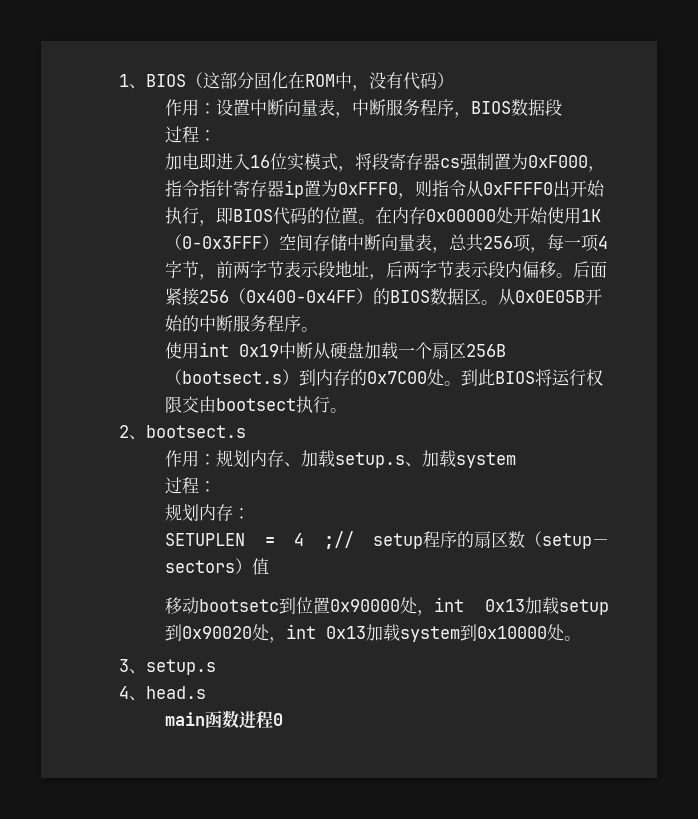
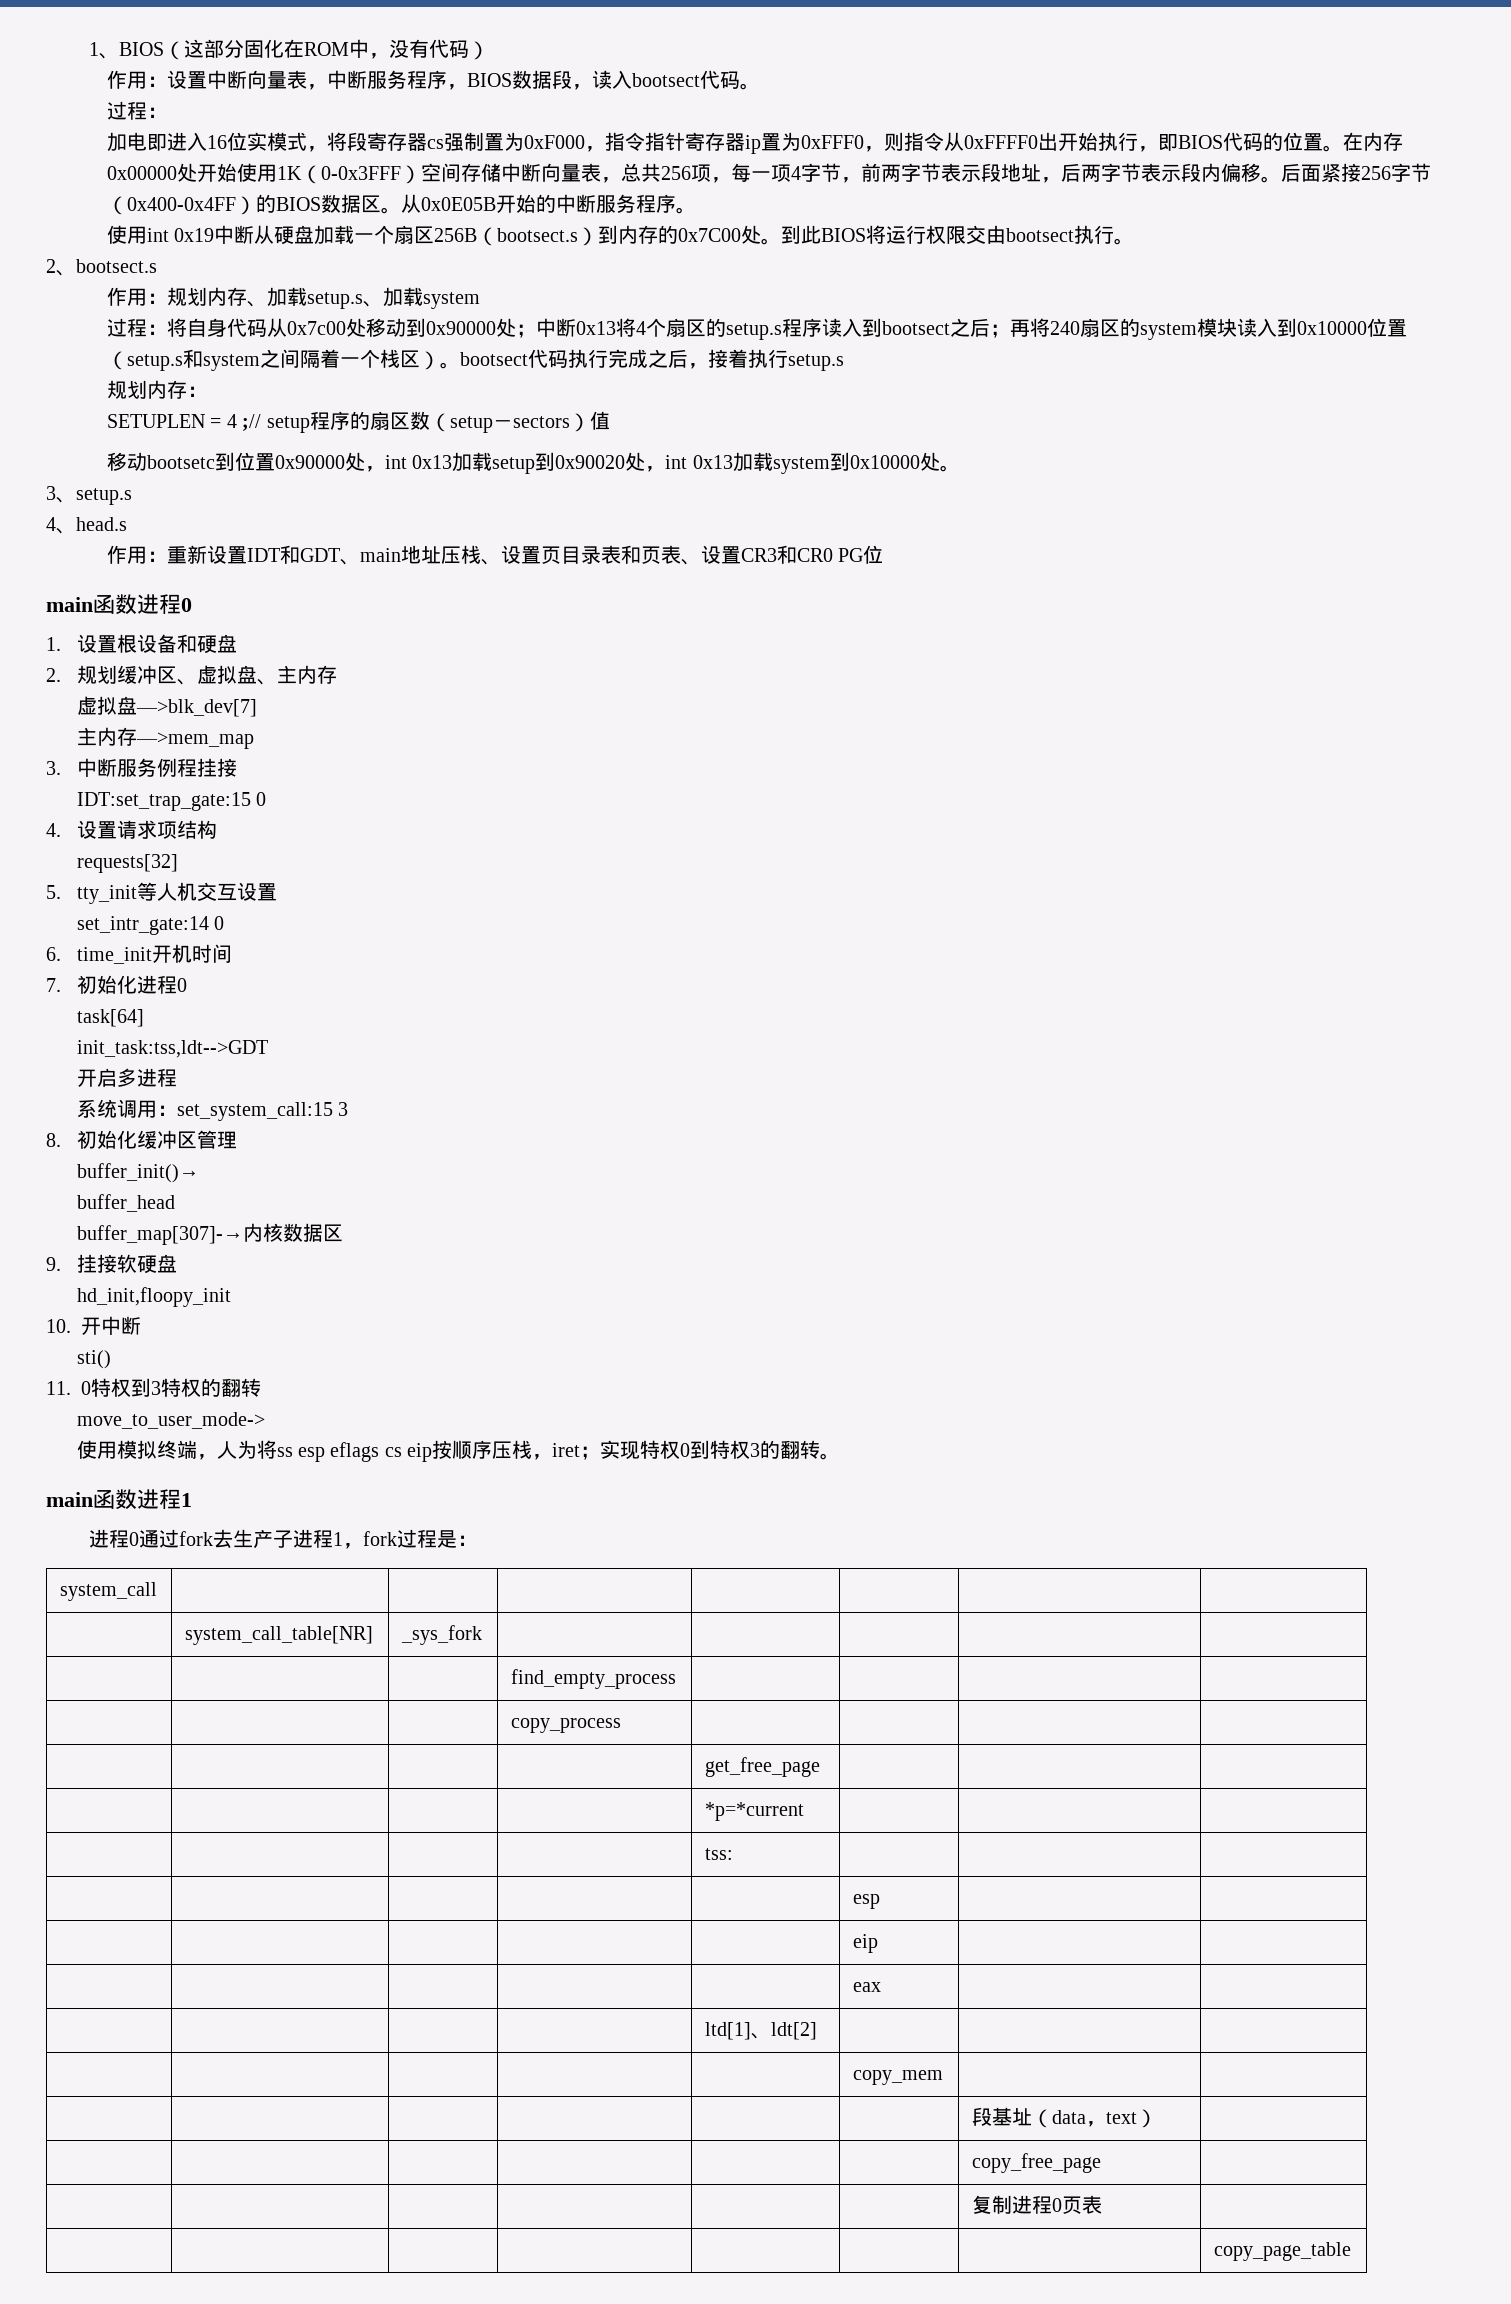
(563, 107) none -> [571,70,760,90] ，读入bootsect代码。
(230, 296) none -> [1390,163,1431,182] 字节
(217, 486) none -> [166,318,1407,340] [106,349,844,371] 将自身代码从0x7c00处移动到0x90000处；中断0x13将4个扇区的setup.s程序读入到bootsect之后；再将240扇区的system模块读入到0x10000位置（setup.s和system之间隔着一个栈区）。bootsect代码执行完成之后，接着执行setup.s
[165,710,284,729] main函数进程0 -> [106,545,884,565] [46,594,192,615] [46,634,237,654] [46,665,337,685] [76,696,257,717] [76,727,254,749] [46,758,237,777] [76,792,266,811] [46,820,217,839] [76,854,178,873] [46,882,277,904] [76,916,224,935] [46,944,232,964] [46,975,187,994] [76,1009,144,1027] [76,1040,268,1058] [76,1068,177,1087] [76,1099,348,1121] [46,1130,237,1149] [76,1163,199,1183] [76,1194,175,1212] [76,1223,343,1245] [46,1254,177,1274] [76,1287,231,1307] [46,1316,141,1335] [76,1350,111,1369] [46,1378,261,1397] [76,1412,265,1429] [76,1440,841,1462] [46,1489,192,1510] [89,1529,478,1549] [59,1582,157,1601] [184,1626,373,1645] [400,1625,482,1645] [510,1669,676,1689] [510,1718,621,1733] [704,1757,820,1777] [704,1802,804,1821] [704,1848,733,1860] [852,1894,880,1909] [852,1934,878,1953] [852,1982,881,1992] [704,2022,817,2040] [852,2070,943,2085] [971,2107,1157,2128] [971,2153,1101,2173] [971,2195,1102,2214] [1213,2242,1351,2261] 作用：重新设置IDT和GDT、main地址压栈、设置页目录表和页表、设置CR3和CR0 PG位 // main函数进程0 // 1.设置根设备和硬盘 // 2.规划缓冲区、虚拟盘、主内存 // 虚拟盘—>blk_dev[7] // 主内存—>mem_map // 3.中断服务例程挂接 // IDT:set_trap_gate:15 0 // 4.设置请求项结构 // requests[32] // 5. tty_init等人机交互设置 // set_intr_gate:14 0 // 6. time_init开机时间 // 7.初始化进程0 // task[64] // init_task:tss,ldt-->GDT // 开启多进程 // 系统调用：set_system_call:15 3 // 8.初始化缓冲区管理 // buffer_init()→ // buffer_head // buffer_map[307]-→内核数据区 // 9.挂接软硬盘 // hd_init,floopy_init // 10.开中断 // sti() // 11. 0特权到3特权的翻转 // move_to_user_mode-> // 使用模拟终端，人为将ss esp eflags cs eip按顺序压栈，iret；实现特权0到特权3的翻转。 // main函数进程1 // 进程0通过fork去生产子进程1，fork过程是： // system_call | | | | | | | // | system_call_table[NR] | _sys_fork | | | | | // | | | find_empty_process | | | | // | | | copy_process | | | | // | | | | get_free_page | | | // | | | | *p=*current | | | // | | | | tss: | | | // | | | | | esp | | // | | | | | eip | | // | | | | | eax | | // | | | | ltd[1]、ldt[2] | | | // | | | | | copy_mem | | // | | | | | | 段基址（data，text） | // | | | | | | copy_free_page | // | | | | | | 复制进程0页表 | // | | | | | | | copy_page_table

